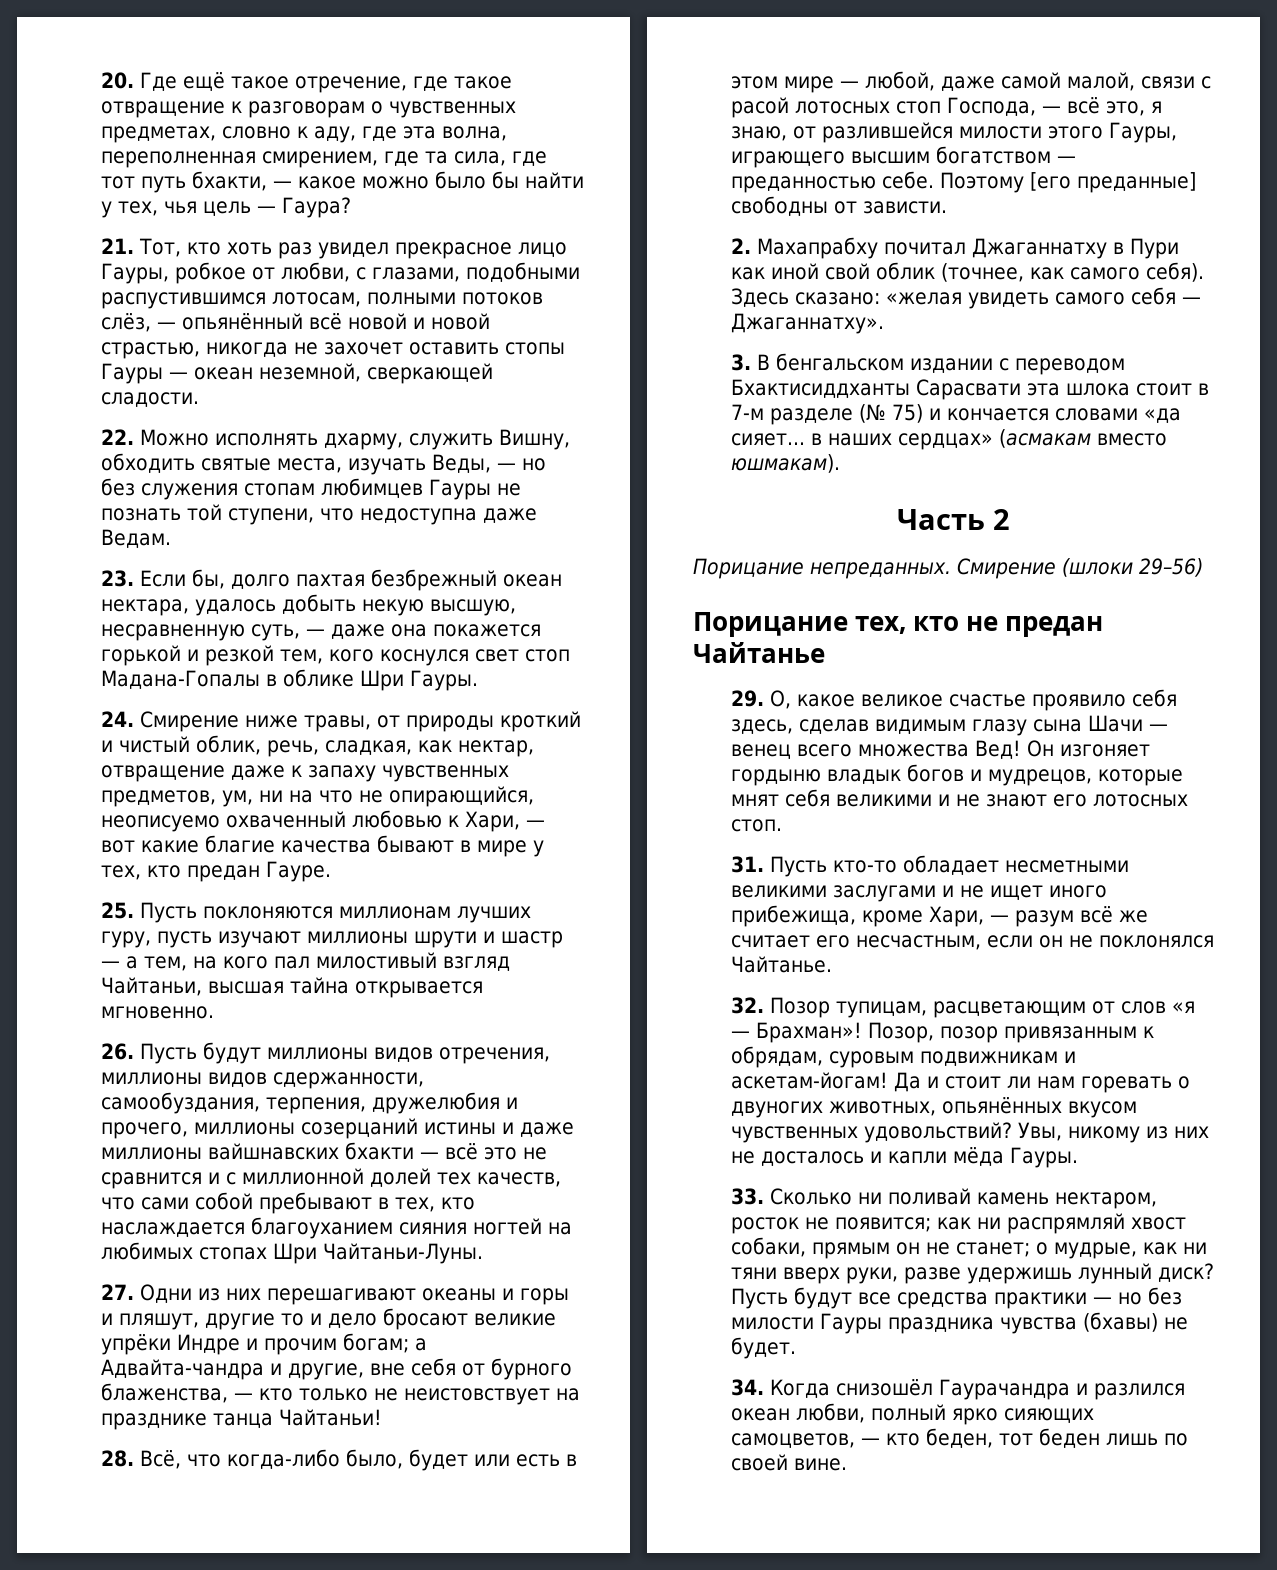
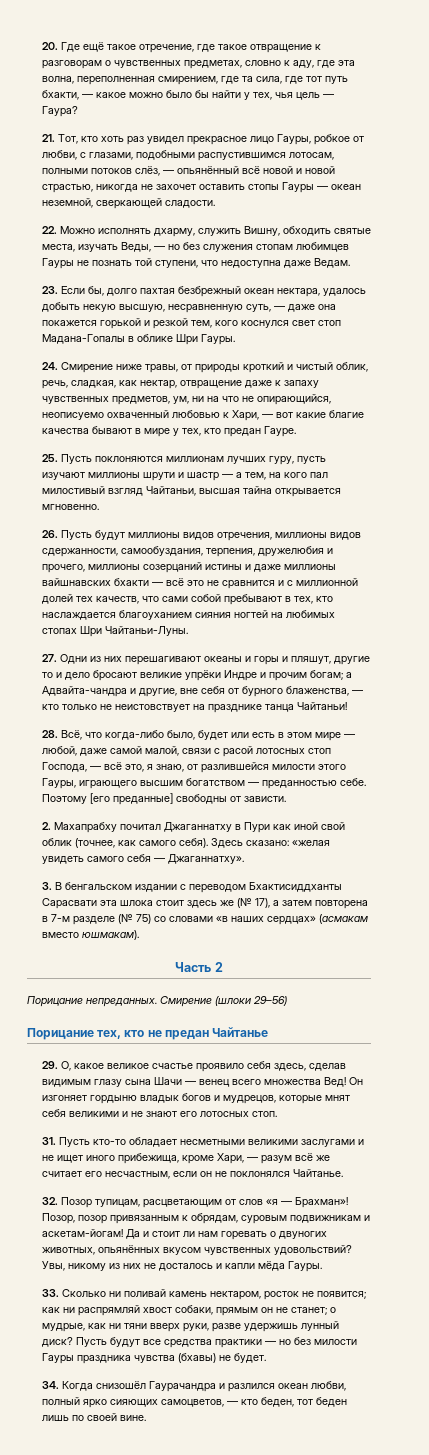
(1192, 389) none -> [186,898,368,909] здесь же (№ 17), а затем повторена
[928,408,1181,423] [730,433,822,446] и кончается словами «да сияет... в -> [153,916,228,922] со словами «в

